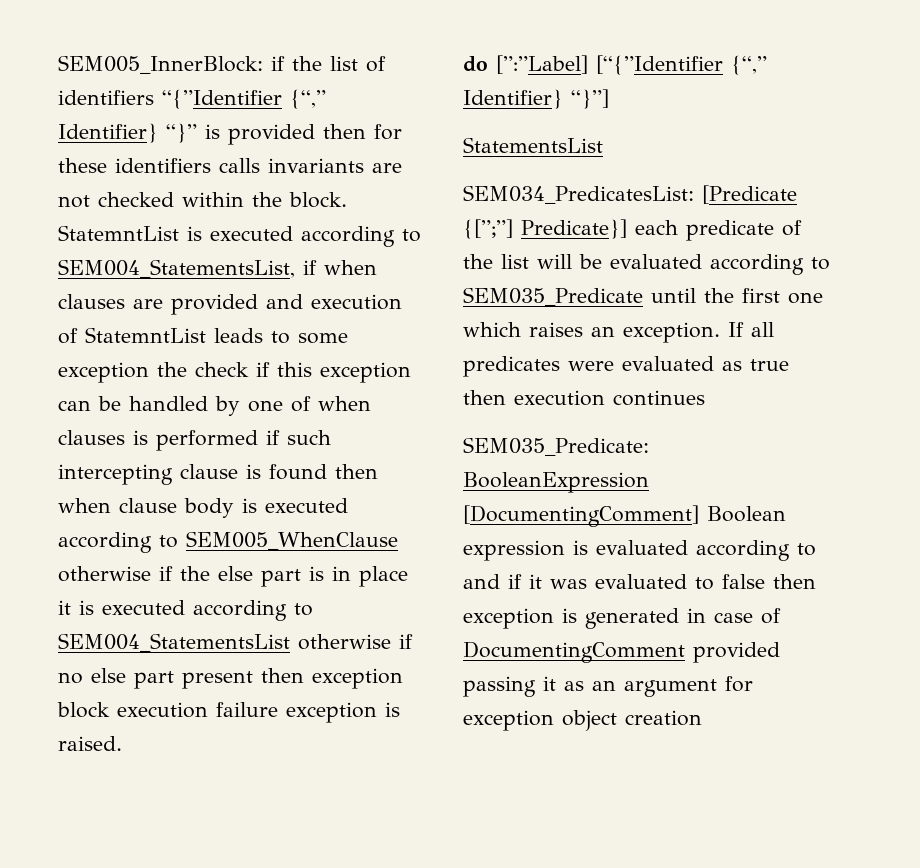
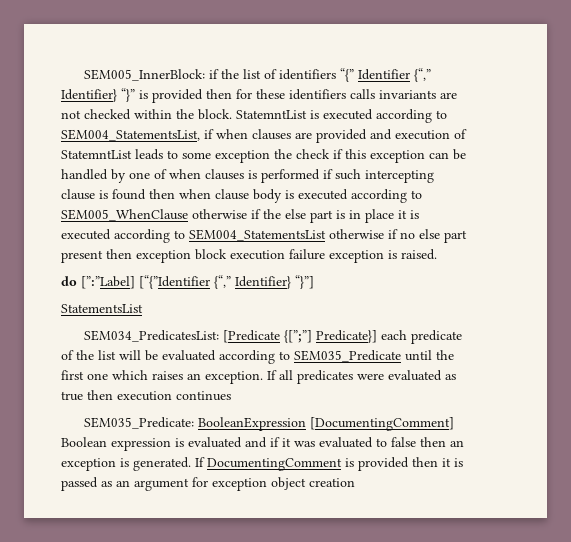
[162,89,282,109] “{”Identifier -> [339,68,410,82] “{” Identifier
[696,540,816,561] according to -> (242, 442) none
[463,608,781,629] [463,641,780,663] [463,676,556,697] exception is generated in case of DocumentingComment provided passing it -> [450,440,464,447] [61,457,463,471] [61,477,98,491] an exception is generated. If DocumentingComment is provided then it is passed

